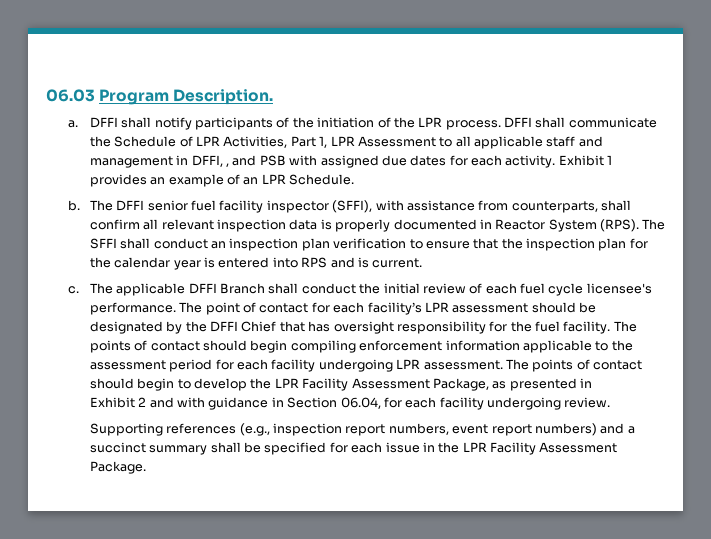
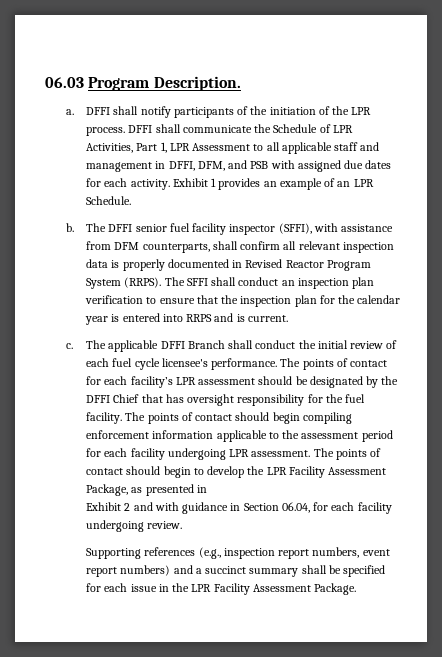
[226,163,230,167] , -> [197,161,225,171] DFM,
(509, 205) none -> [114,242,140,250] DFM
[495,219,640,232] Reactor System (RPS). -> [245,259,371,271] [86,277,162,289] Revised Reactor Program System (RRPS).
[301,257,328,268] RPS -> [186,314,213,322] RRPS
[205,302,240,315] point -> [302,359,334,370] points

